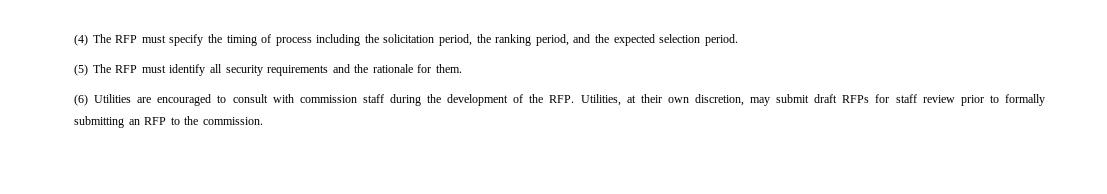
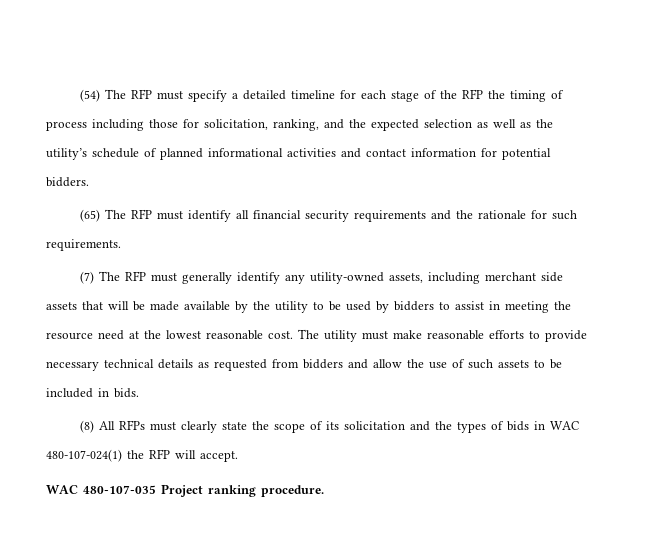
[74,34,88,46] (4) -> [79,89,100,102] (54)
(204, 40) none -> [231,89,483,102] a detailed timeline for each stage of the RFP
[364,34,738,46] [74,64,88,76] the solicitation period, the ranking period, and the expected selection period. // (5) -> [149,119,553,131] [46,148,551,160] [46,177,89,187] [79,209,100,222] those for solicitation, ranking, and the expected selection as well as the utility’s schedule of planned informational activities and contact information for potential bidders. // (65)
(222, 68) none -> [252,210,301,219] financial
[436,64,463,73] [74,94,1046,106] [74,116,263,128] them. // (6) Utilities are encouraged to consult with commission staff during the development of the RFP. Utilities, at their own discretion, may submit draft RFPs for staff review prior to formally submitting an RFP to the commission. -> [551,210,577,220] [46,239,121,251] [79,271,563,284] [46,301,571,313] [46,329,587,342] [46,359,562,371] [46,388,139,398] [79,420,579,433] [46,449,238,462] [46,484,324,497] such requirements. // (7) The RFP must generally identify any utility-owned assets, including merchant side assets that will be made available by the utility to be used by bidders to assist in meeting the resource need at the lowest reasonable cost. The utility must make reasonable efforts to provide necessary technical details as requested from bidders and allow the use of such assets to be included in bids. // (8) All RFPs must clearly state the scope of its solicitation and the types of bids in WAC 480-107-024(1) the RFP will accept. // WAC 480-107-035 Project ranking procedure.

